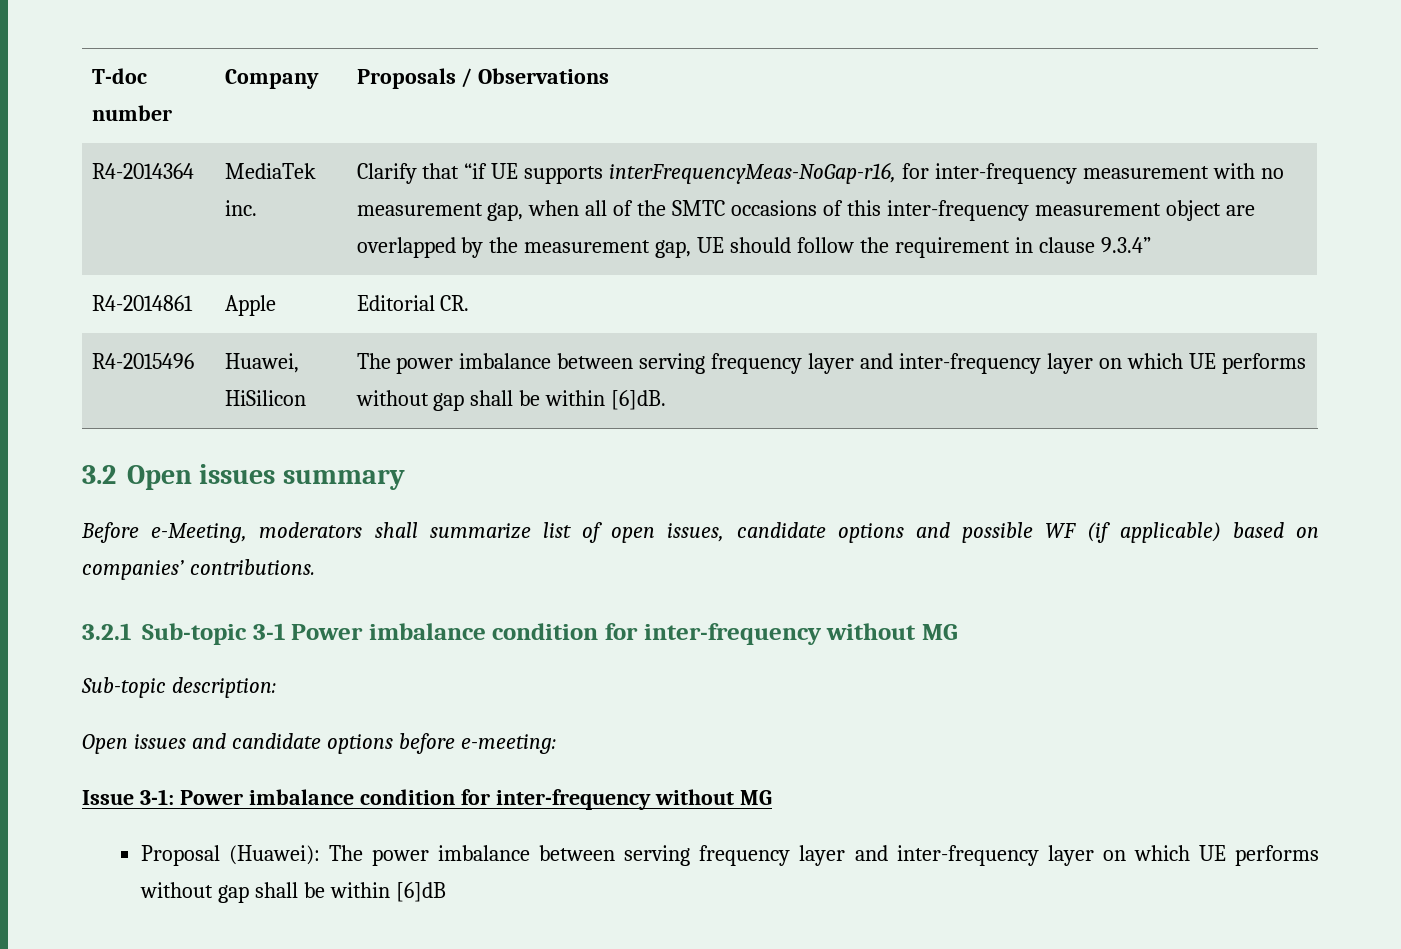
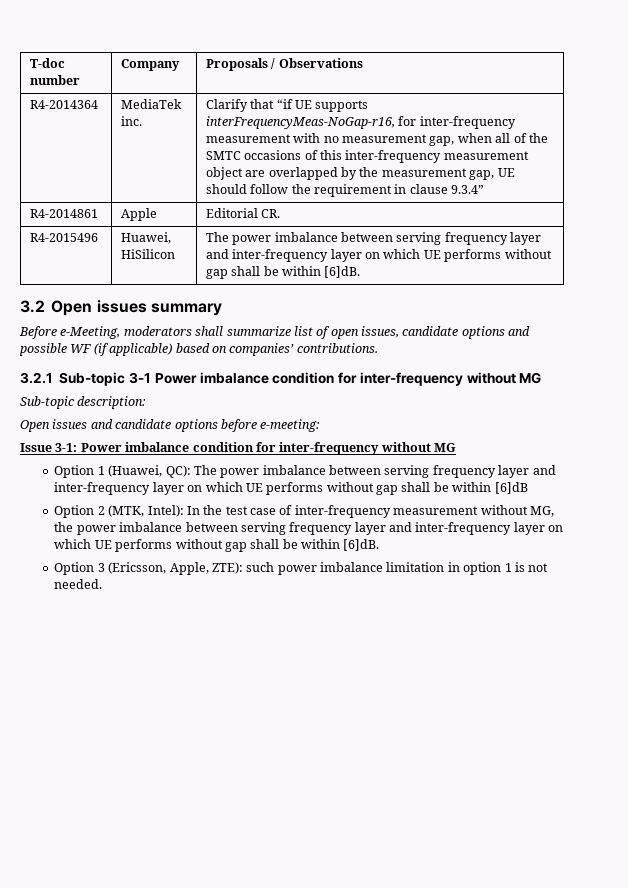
[140,845,320,866] Proposal (Huawei): -> [54,465,191,478] Option 1 (Huawei, QC):
(446, 892) none -> [54,505,554,518] [54,522,564,535] [54,539,380,552] [54,562,549,575] [54,579,103,589] // Option 2 (MTK, Intel): In the test case of inter-frequency measurement without MG, the power imbalance between serving frequency layer and inter-frequency layer on which UE performs without gap shall be within [6]dB. // Option 3 (Ericsson, Apple, ZTE): such power imbalance limitation in option 1 is not needed.

